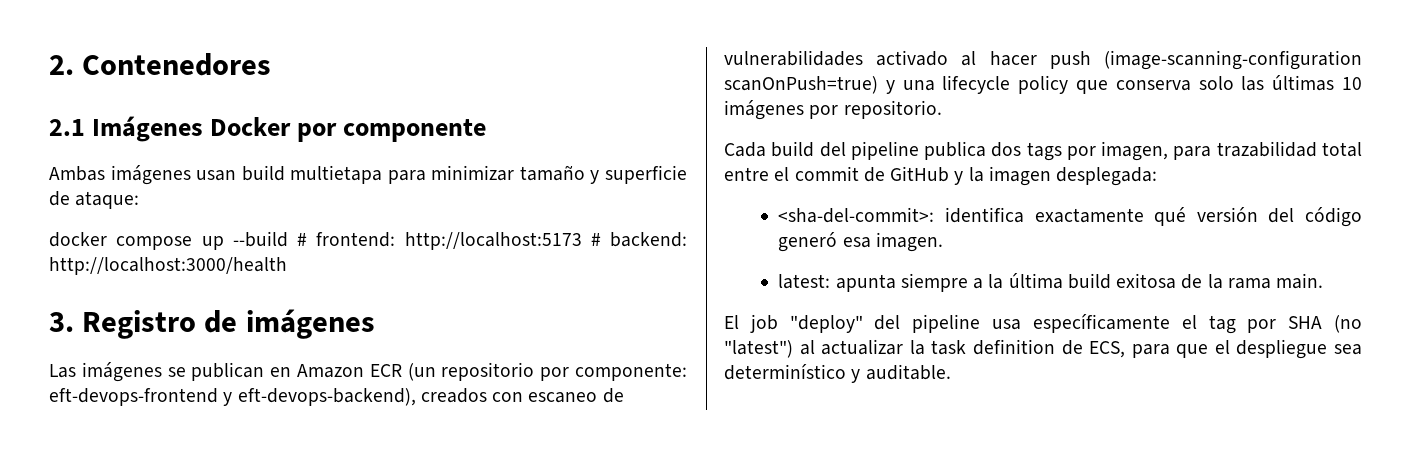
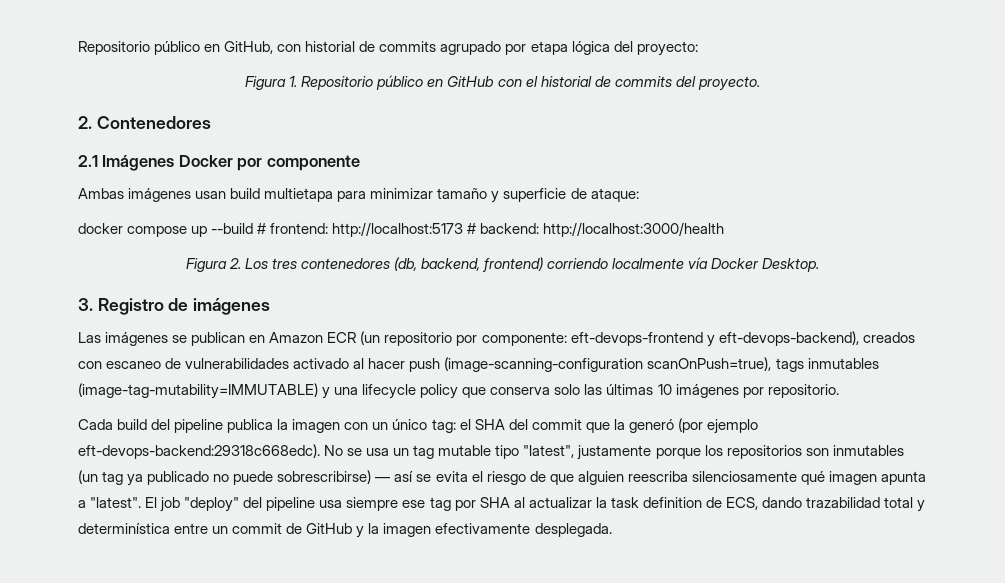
(49, 65) none -> [78,41,698,56] [245,75,760,91] Repositorio público en GitHub, con historial de commits agrupado por etapa lógica del proyecto: // Figura 1. Repositorio público en GitHub con el historial de commits del proyecto. //
(287, 266) none -> [185,257,820,272] // Figura 2. Los tres contenedores (db, backend, frontend) corriendo localmente vía Docker Desktop.
[724,76,878,94] scanOnPush=true) -> [647,357,879,372] [78,383,318,399] scanOnPush=true), tags inmutables (image-tag-mutability=IMMUTABLE)
[991,141,1362,161] [724,166,1158,186] [778,207,1362,227] [778,232,943,252] [778,273,1324,292] dos tags por imagen, para trazabilidad total entre el commit de GitHub y la imagen desplegada: // <sha-del-commit>: identifica exactamente qué versión del código generó esa imagen. // latest: apunta siempre a la última build exitosa de la rama main. // -> [277,418,758,434] [78,444,904,460] [78,470,926,486] [78,497,142,508] la imagen con un único tag: el SHA del commit que la generó (por ejemplo eft-devops-backend:29318c668edc). No se usa un tag mutable tipo "latest", justamente porque los repositorios son inmutables (un tag ya publicado no puede sobrescribirse) — así se evita el riesgo de que alguien reescriba silenciosamente qué imagen apunta a "latest".
[1032,314,1197,333] específicamente el -> [346,497,426,511] siempre ese
[1334,315,1362,333] [724,340,793,358] (no "latest") -> (510, 502) none
[1131,339,1362,359] [724,364,951,383] para que el despliegue sea determinístico y auditable. -> [761,497,926,512] [78,523,612,538] dando trazabilidad total y determinística entre un commit de GitHub y la imagen efectivamente desplegada.

